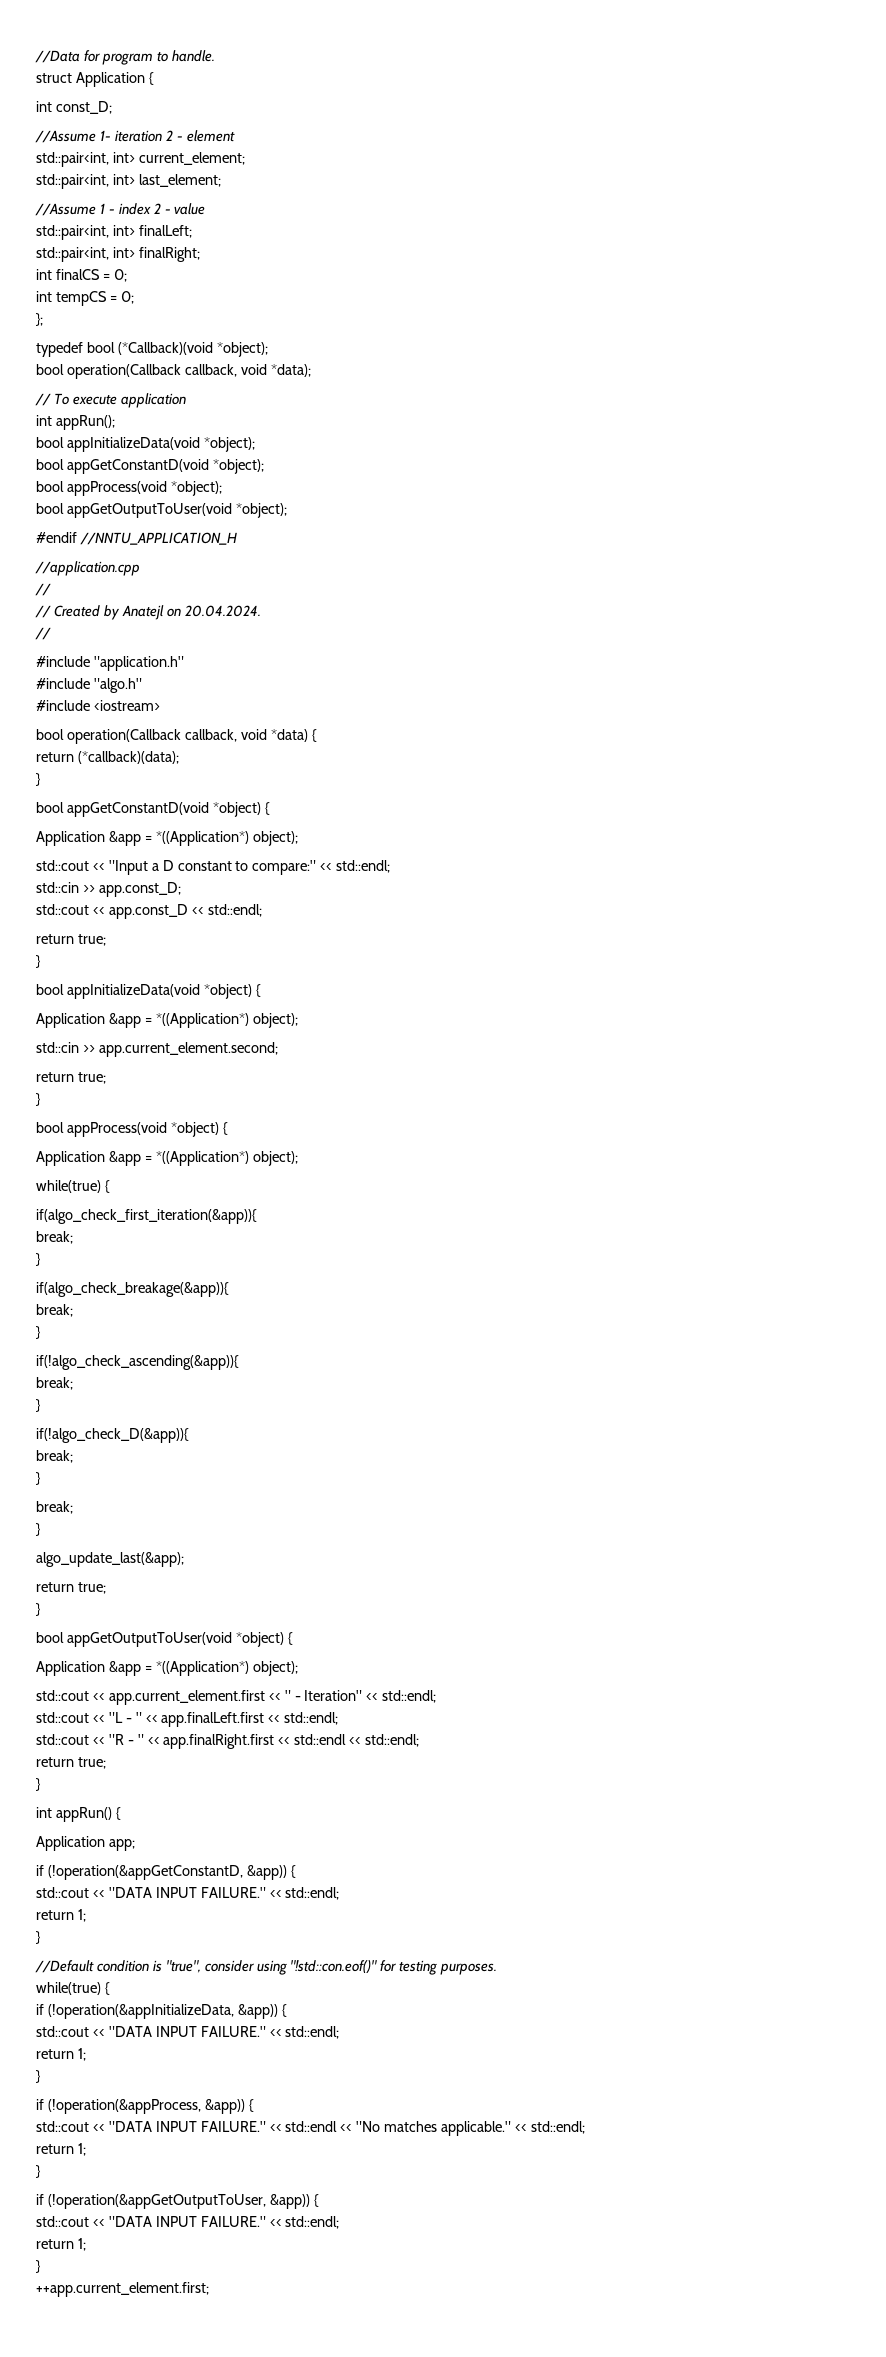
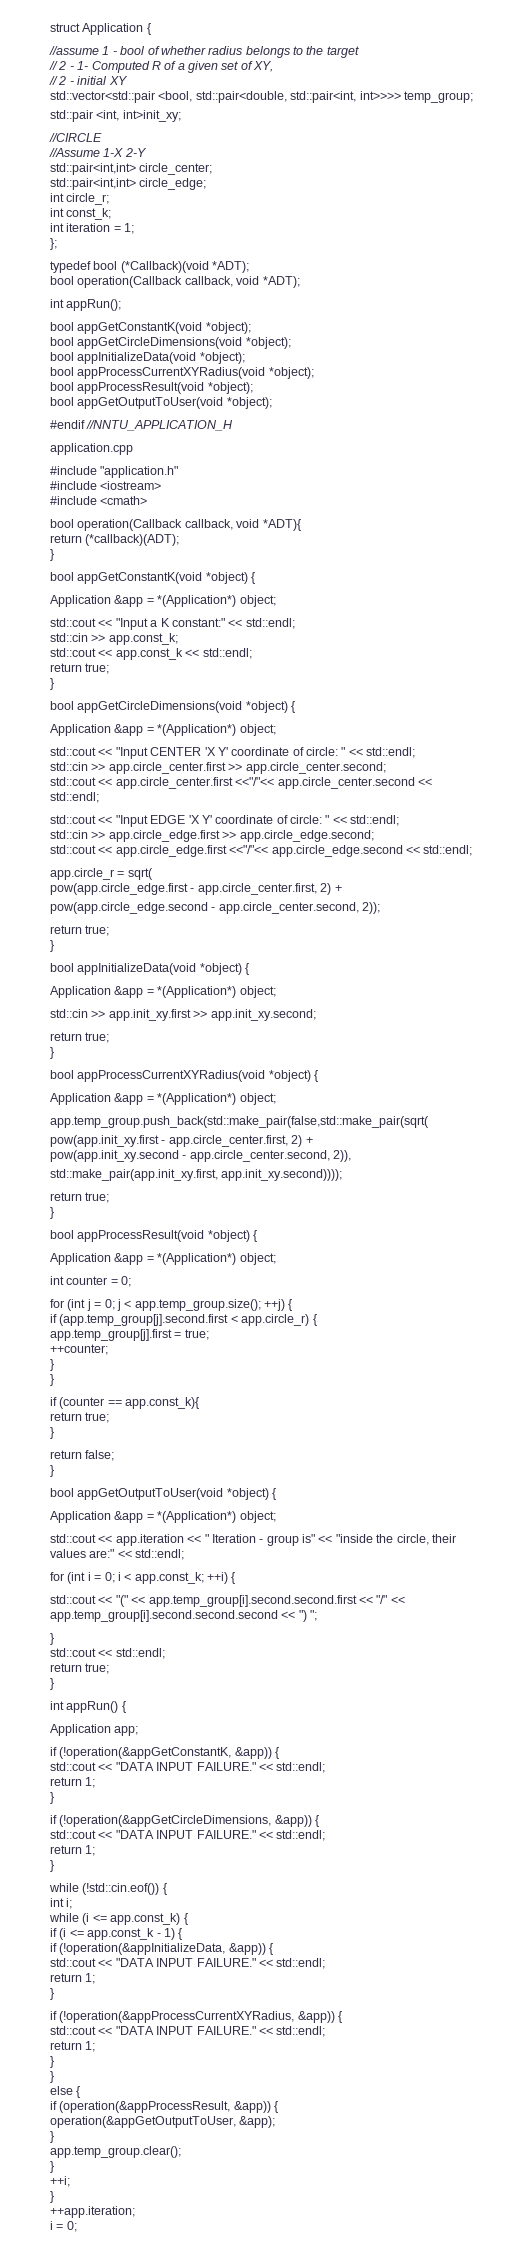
[35,50,215,65] [36,72,154,87] [36,101,112,114] [35,130,235,143] [36,152,245,167] [36,174,221,189] [35,203,206,216] [36,225,192,240] [36,247,200,262] [36,269,127,282] [36,291,134,306] //Data for program to handle. // struct Application { // int const_D; // //Assume 1- iteration 2 - element // std::pair<int, int> current_element; // std::pair<int, int> last_element; // //Assume 1 - index 2 - value // std::pair<int, int> finalLeft; // std::pair<int, int> finalRight; // int finalCS = 0; // int tempCS = 0; -> [50,23,151,35] [49,46,359,58] [49,61,274,73] [49,76,128,85] [50,91,473,103] [50,110,181,122] [49,133,102,142] [49,148,147,157] [50,163,213,175] [50,178,207,190] [50,193,110,205] [50,208,112,220] [50,223,135,234] struct Application { // //assume 1 - bool of whether radius belongs to the target // // 2 - 1- Computed R of a given set of XY, // // 2 - initial XY // std::vector<std::pair <bool, std::pair<double, std::pair<int, int>>>> temp_group; // std::pair <int, int>init_xy; // //CIRCLE // //Assume 1-X 2-Y // std::pair<int,int> circle_center; // std::pair<int,int> circle_edge; // int circle_r; // int const_k; // int iteration = 1;
[216,342,268,357] [36,364,311,379] [35,393,186,408] [36,415,115,430] *object); // bool operation(Callback callback, void *data); // // To execute application // int appRun(); -> [212,261,250,273] [50,276,300,288] [50,299,122,311] [50,322,251,334] [50,337,291,349] *ADT); // bool operation(Callback callback, void *ADT); // int appRun(); // bool appGetConstantK(void *object); // bool appGetCircleDimensions(void *object);
[66,459,264,474] [36,481,167,496] appGetConstantD(void *object); // bool appProcess(void -> [77,367,314,379] [50,382,205,394] appProcessCurrentXYRadius(void *object); // bool appProcessResult(void
[35,561,140,576] [35,583,51,596] [35,605,261,620] [35,627,51,640] //application.cpp // // // // Created by Anatejl on 20.04.2024. // // -> [50,443,133,455] application.cpp
[93,678,142,693] [36,700,160,711] [36,729,317,744] [36,751,179,764] [36,773,41,786] [36,802,270,817] [36,831,298,846] "algo.h" // #include <iostream> // bool operation(Callback callback, void *data) { // return (*callback)(data); // } // bool appGetConstantD(void *object) { // Application &app = *((Application*) object); -> [100,481,162,490] [50,496,148,505] [50,519,301,531] [50,534,180,546] [50,549,54,561] [50,572,256,584] [50,595,276,607] <iostream> // #include <cmath> // bool operation(Callback callback, void *ADT){ // return (*callback)(ADT); // } // bool appGetConstantK(void *object) { // Application &app = *(Application*) object;
[162,860,391,875] [36,882,181,897] [36,904,262,919] [36,934,106,946] [36,955,41,968] D constant to compare:" << std::endl; // std::cin >> app.const_D; // std::cout << app.const_D << std::endl; // return true; // } -> [160,618,295,629] [50,633,178,645] [50,648,252,660] [50,663,110,674] [50,678,54,690] [50,701,296,713] [50,724,276,736] [50,747,416,759] [50,762,386,774] [50,777,432,789] [50,792,99,803] [50,815,400,827] [50,830,374,842] [50,845,473,857] [50,868,153,880] [50,883,342,895] [50,902,381,914] [50,925,110,936] [50,940,54,952] K constant:" << std::endl; // std::cin >> app.const_k; // std::cout << app.const_k << std::endl; // return true; // } // bool appGetCircleDimensions(void *object) { // Application &app = *(Application*) object; // std::cout << "Input CENTER 'X Y' coordinate of circle: " << std::endl; // std::cin >> app.circle_center.first >> app.circle_center.second; // std::cout << app.circle_center.first <<"/"<< app.circle_center.second << std::endl; // std::cout << "Input EDGE 'X Y' coordinate of circle: " << std::endl; // std::cin >> app.circle_edge.first >> app.circle_edge.second; // std::cout << app.circle_edge.first <<"/"<< app.circle_edge.second << std::endl; // app.circle_r = sqrt( // pow(app.circle_edge.first - app.circle_center.first, 2) + // pow(app.circle_edge.second - app.circle_center.second, 2)); // return true; // }
[155,1013,298,1028] [36,1042,278,1057] [36,1072,106,1084] [36,1093,41,1106] [36,1122,228,1137] [36,1151,298,1166] [36,1180,110,1193] [36,1209,257,1224] [36,1231,73,1244] [36,1253,41,1266] [36,1282,229,1297] [36,1304,73,1317] [36,1326,41,1339] [36,1355,239,1370] [36,1377,73,1390] [36,1399,41,1412] [36,1428,189,1443] [36,1450,73,1463] [36,1472,41,1485] [36,1501,73,1514] [36,1523,41,1536] [36,1552,184,1567] [36,1582,106,1594] *((Application*) object); // std::cin >> app.current_element.second; // return true; // } // bool appProcess(void *object) { // Application &app = *((Application*) object); // while(true) { // if(algo_check_first_iteration(&app)){ // break; // } // if(algo_check_breakage(&app)){ // break; // } // if(!algo_check_ascending(&app)){ // break; // } // if(!algo_check_D(&app)){ // break; // } // break; // } // algo_update_last(&app); // return true; -> [157,986,276,998] [50,1009,316,1021] [50,1032,110,1043] [50,1047,54,1059] [50,1070,319,1082] [50,1093,276,1105] [50,1116,429,1128] [50,1135,313,1147] [50,1150,352,1162] [50,1169,343,1181] [50,1192,110,1203] [50,1207,54,1219] [50,1230,258,1242] [50,1253,276,1265] [50,1276,132,1287] [50,1299,293,1311] [50,1314,317,1326] [50,1329,209,1341] [50,1344,108,1355] [50,1359,54,1371] [50,1374,54,1386] [50,1397,200,1409] [50,1412,110,1423] [50,1427,54,1439] [50,1450,115,1461] *(Application*) object; // std::cin >> app.init_xy.first >> app.init_xy.second; // return true; // } // bool appProcessCurrentXYRadius(void *object) { // Application &app = *(Application*) object; // app.temp_group.push_back(std::make_pair(false,std::make_pair(sqrt( // pow(app.init_xy.first - app.circle_center.first, 2) + // pow(app.init_xy.second - app.circle_center.second, 2)), // std::make_pair(app.init_xy.first, app.init_xy.second)))); // return true; // } // bool appProcessResult(void *object) { // Application &app = *(Application*) object; // int counter = 0; // for (int j = 0; j < app.temp_group.size(); ++j) { // if (app.temp_group[j].second.first < app.circle_r) { // app.temp_group[j].first = true; // ++counter; // } // } // if (counter == app.const_k){ // return true; // } // return false;
[155,1661,298,1676] [36,1690,265,1705] *((Application*) object); // std::cout << app.current_element.first -> [157,1511,276,1523] [50,1534,184,1546] *(Application*) object; // std::cout << app.iteration
[294,1690,437,1703] [36,1712,339,1727] [36,1734,347,1749] - Iteration" << std::endl; // std::cout << "L - " << app.finalLeft.first << std::endl; // std::cout << "R - " << app.finalRight.first << std::endl -> [211,1534,456,1546] [50,1549,185,1560] [50,1572,236,1584] [50,1595,405,1607] [50,1610,318,1622] [50,1633,54,1645] [50,1648,96,1657] Iteration - group is" << "inside the circle, their values are:" << std::endl; // for (int i = 0; i < app.const_k; ++i) { // std::cout << "(" << app.temp_group[i].second.second.first << "/" << app.temp_group[i].second.second.second << ") "; // } // std::cout
[47,1865,243,1880] (!operation(&appGetConstantD, -> [59,1747,232,1759] (!operation(&appGetConstantK,
[35,1960,498,1975] [36,1982,101,1995] //Default condition is "true", consider using "!std::con.eof()" for testing purposes. // while(true) -> [50,1815,320,1827] [50,1830,326,1841] [50,1845,96,1856] [50,1860,54,1872] [49,1883,167,1895] [50,1898,73,1909] [49,1913,188,1925] [50,1928,175,1940] if (!operation(&appGetCircleDimensions, &app)) { // std::cout << "DATA INPUT FAILURE." << std::endl; // return 1; // } // while (!std::cin.eof()) { // int i; // while (i <= app.const_k) { // if (i <= app.const_k - 1)
[47,2099,254,2114] [36,2121,585,2136] [36,2143,86,2156] [36,2165,41,2178] [36,2194,266,2209] (!operation(&appProcess, &app)) { // std::cout << "DATA INPUT FAILURE." << std::endl << "No matches applicable." << std::endl; // return 1; // } // if (!operation(&appGetOutputToUser, -> [59,2011,295,2023] (!operation(&appProcessCurrentXYRadius,
[36,2282,209,2297] ++app.current_element.first; -> [50,2071,54,2083] [50,2086,81,2098] [50,2101,279,2113] [50,2116,276,2128] [50,2131,54,2143] [50,2146,181,2158] [50,2161,54,2173] [50,2176,70,2187] [50,2191,54,2203] [50,2206,135,2218] [50,2221,77,2232] } // else { // if (operation(&appProcessResult, &app)) { // operation(&appGetOutputToUser, &app); // } // app.temp_group.clear(); // } // ++i; // } // ++app.iteration; // i = 0;

